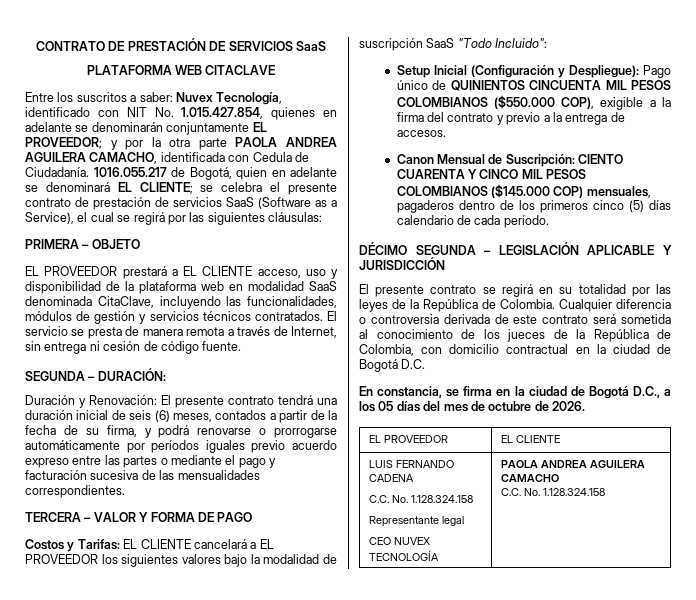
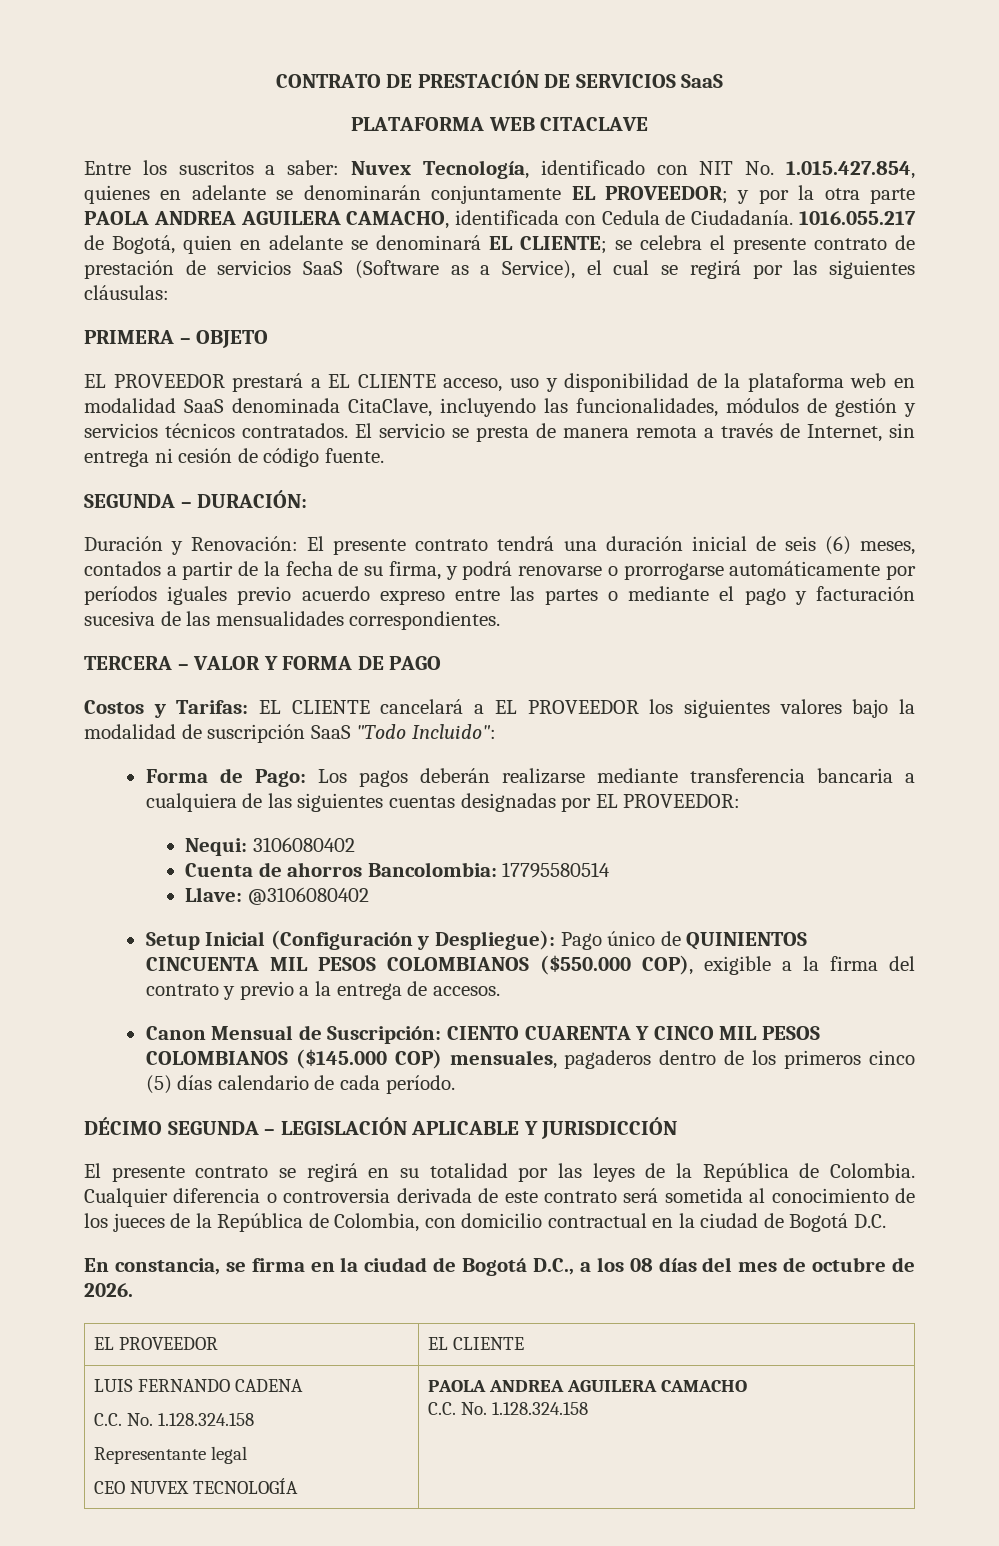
(548, 43) none -> [145,768,915,787] [145,793,741,812] [185,837,355,856] [185,862,611,878] [185,887,369,905] // Forma de Pago: Los pagos deberán realizarse mediante transferencia bancaria a cualquiera de las siguientes cuentas designadas por EL PROVEEDOR: // Nequi: 3106080402 // Cuenta de ahorros Bancolombia: 17795580514 // Llave: @3106080402
[378,401,394,411] 05 -> [629,1258,653,1272] 08

